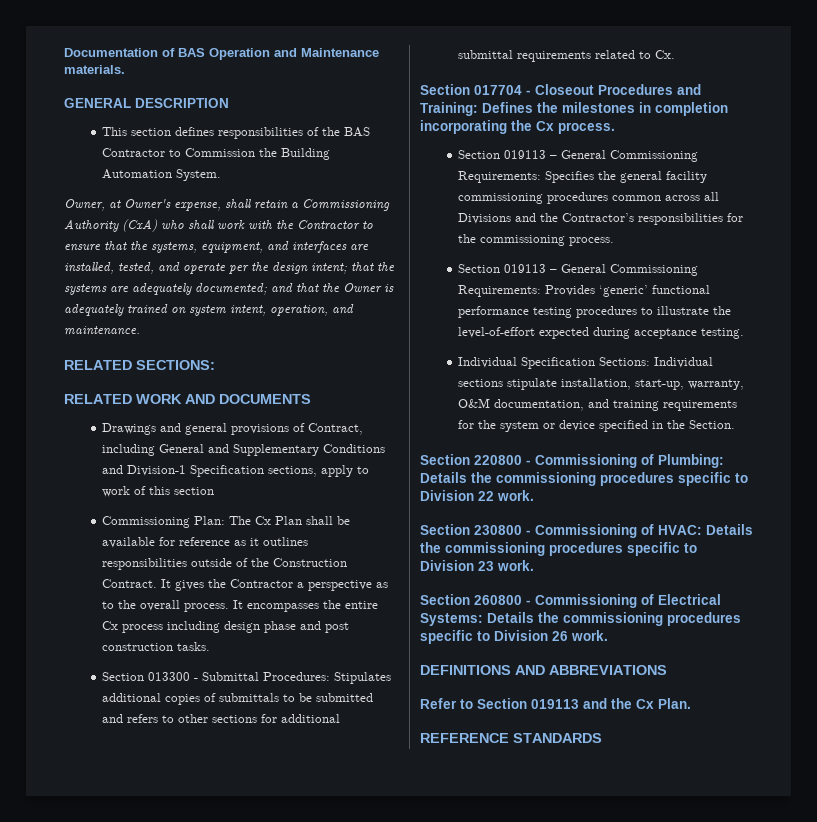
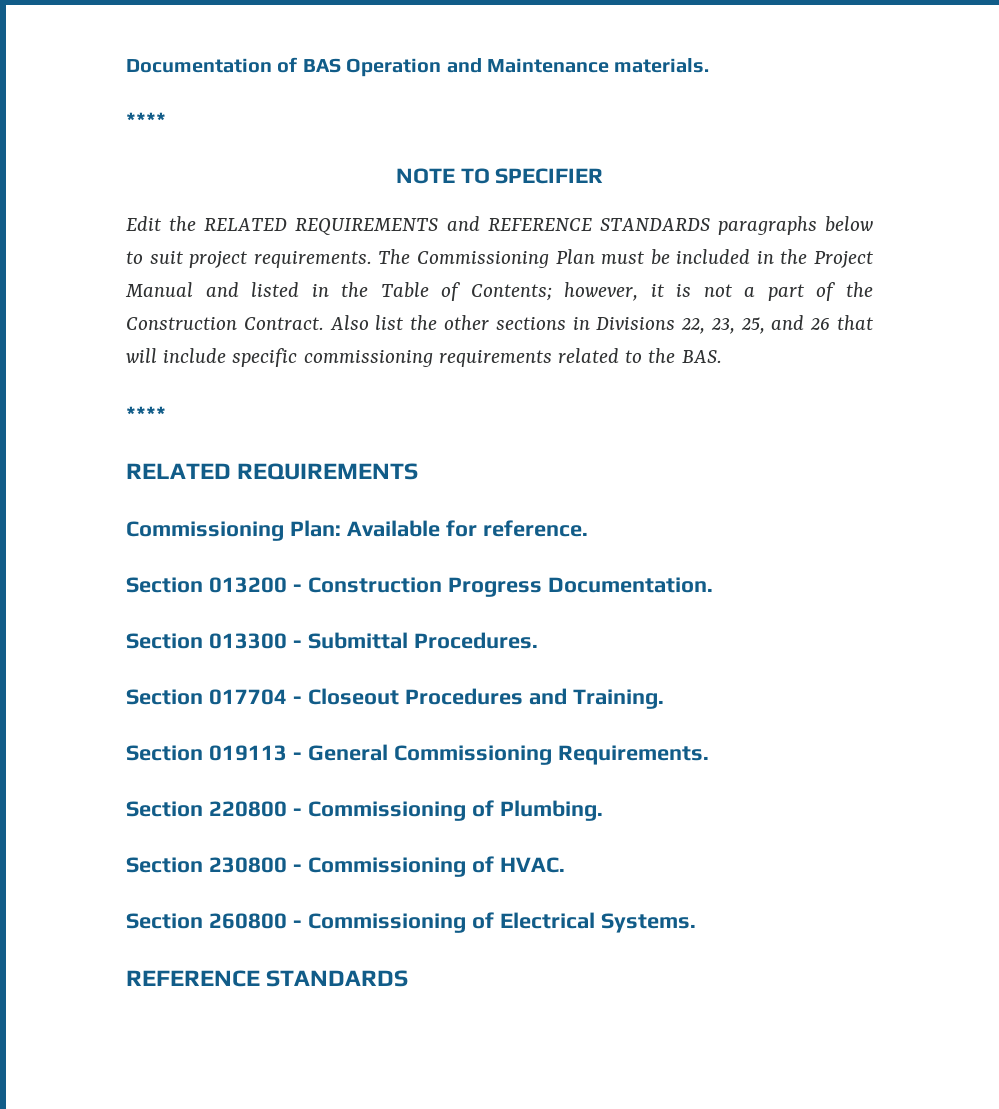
[64,98,229,108] [102,127,371,139] [102,148,331,160] [102,169,222,181] [64,199,390,211] [64,219,373,232] [64,241,369,253] [64,262,395,274] [64,283,394,295] [64,304,354,316] [64,326,140,335] [64,360,215,370] [64,394,311,404] [102,423,364,435] [102,444,386,456] [102,465,370,477] [102,486,215,497] [102,516,351,528] [102,537,309,548] [102,558,348,570] [102,579,389,591] [102,600,379,612] [102,621,350,633] [102,642,211,651] [102,672,392,684] [102,693,374,705] [102,714,341,723] [458,50,676,62] GENERAL DESCRIPTION // This section defines responsibilities of the BAS Contractor to Commission the Building Automation System. // Owner, at Owner's expense, shall retain a Commissioning Authority (CxA) who shall work with the Contractor to ensure that the systems, equipment, and interfaces are installed, tested, and operate per the design intent; that the systems are adequately documented; and that the Owner is adequately trained on system intent, operation, and maintenance. // RELATED SECTIONS: // RELATED WORK AND DOCUMENTS // Drawings and general provisions of Contract, including General and Supplementary Conditions and Division-1 Specification sections, apply to work of this section // Commissioning Plan: The Cx Plan shall be available for reference as it outlines responsibilities outside of the Construction Contract. It gives the Contractor a perspective as to the overall process. It encompasses the entire Cx process including design phase and post construction tasks. // Section 013300 - Submittal Procedures: Stipulates additional copies of submittals to be submitted and refers to other sections for additional submittal requirements related to Cx. -> [126,112,166,127] [395,168,604,184] [126,216,873,235] [126,249,874,268] [125,282,873,301] [126,315,874,334] [126,348,722,367] [126,406,166,421] [126,463,419,480] [126,520,588,541] [126,577,713,597] [126,632,538,649] **** // NOTE TO SPECIFIER // Edit the RELATED REQUIREMENTS and REFERENCE STANDARDS paragraphs below to suit project requirements. The Commissioning Plan must be included in the Project Manual and listed in the Table of Contents; however, it is not a part of the Construction Contract. Also list the other sections in Divisions 22, 23, 25, and 26 that will include specific commissioning requirements related to the BAS. // **** // RELATED REQUIREMENTS // Commissioning Plan: Available for reference. // Section 013200 - Construction Progress Documentation. // Section 013300 - Submittal Procedures.
[420,102,728,116] [420,120,615,134] [458,150,699,162] [458,171,708,183] [458,192,720,204] [458,213,744,225] [458,234,615,246] [458,264,699,276] [458,285,711,297] [458,306,732,318] [458,327,745,339] [458,357,714,369] [458,378,745,390] [458,398,738,411] [458,420,736,432] Training: Defines the milestones in completion incorporating the Cx process. // Section 019113 – General Commissioning Requirements: Specifies the general facility commissioning procedures common across all Divisions and the Contractor’s responsibilities for the commissioning process. // Section 019113 – General Commissioning Requirements: Provides ‘generic’ functional performance testing procedures to illustrate the level-of-effort expected during acceptance testing. // Individual Specification Sections: Individual sections stipulate installation, start-up, warranty, O&M documentation, and training requirements for the system or device specified in the Section. -> [572,689,664,709] [126,744,709,765] Training. // Section 019113 - General Commissioning Requirements.
[658,454,724,468] [420,472,748,486] [420,490,534,501] Plumbing: Details the commissioning procedures specific to Division 22 work. -> [499,800,603,821] Plumbing.
[658,524,753,535] [420,542,697,556] [420,560,534,571] HVAC: Details the commissioning procedures specific to Division 23 work. -> [499,857,565,873] HVAC.
[420,612,741,626] [420,630,608,644] [420,665,667,675] [420,698,691,709] Systems: Details the commissioning procedures specific to Division 26 work. // DEFINITIONS AND ABBREVIATIONS // Refer to Section 019113 and the Cx Plan. -> [600,913,696,933] Systems.

